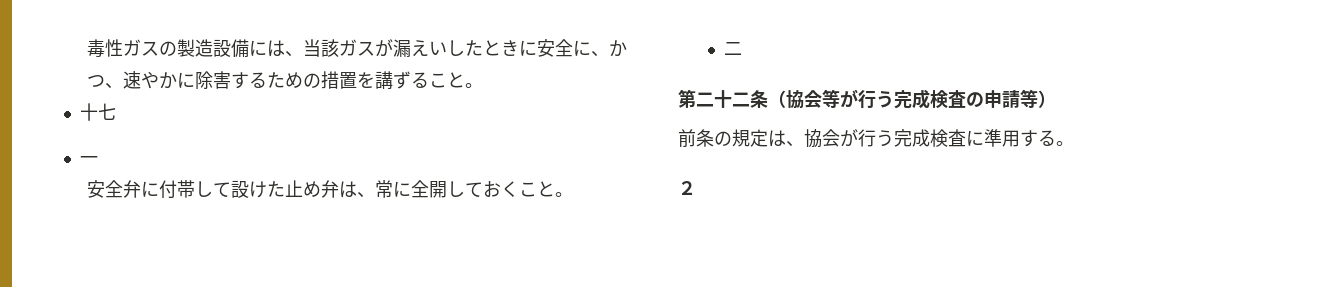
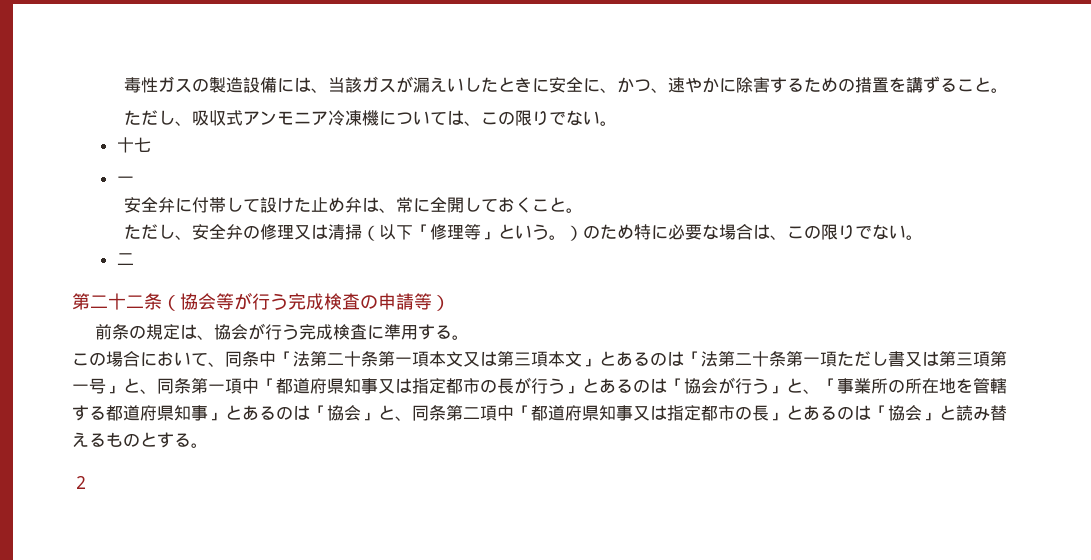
(483, 85) none -> [124,110,618,126] // ただし、吸収式アンモニア冷凍機については、この限りでない。
(573, 194) none -> [124,224,924,241] // ただし、安全弁の修理又は清掃（以下「修理等」という。）のため特に必要な場合は、この限りでない。
(1074, 143) none -> [72,351,1007,367] [72,377,1007,394] [72,405,1007,421] [72,432,208,448] // この場合において、同条中「法第二十条第一項本文又は第三項本文」とあるのは「法第二十条第一項ただし書又は第三項第一号」と、同条第一項中「都道府県知事又は指定都市の長が行う」とあるのは「協会が行う」と、「事業所の所在地を管轄する都道府県知事」とあるのは「協会」と、同条第二項中「都道府県知事又は指定都市の長」とあるのは「協会」と読み替えるものとする。

